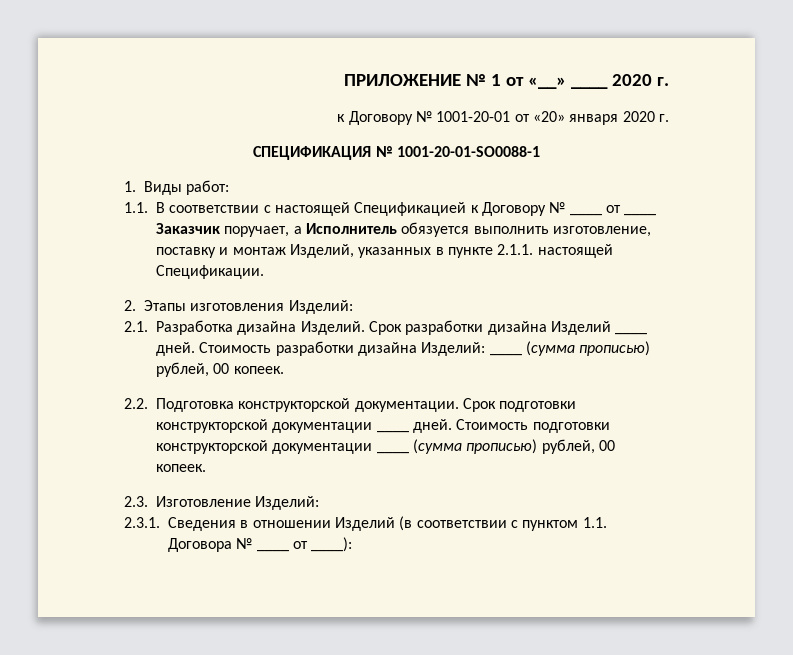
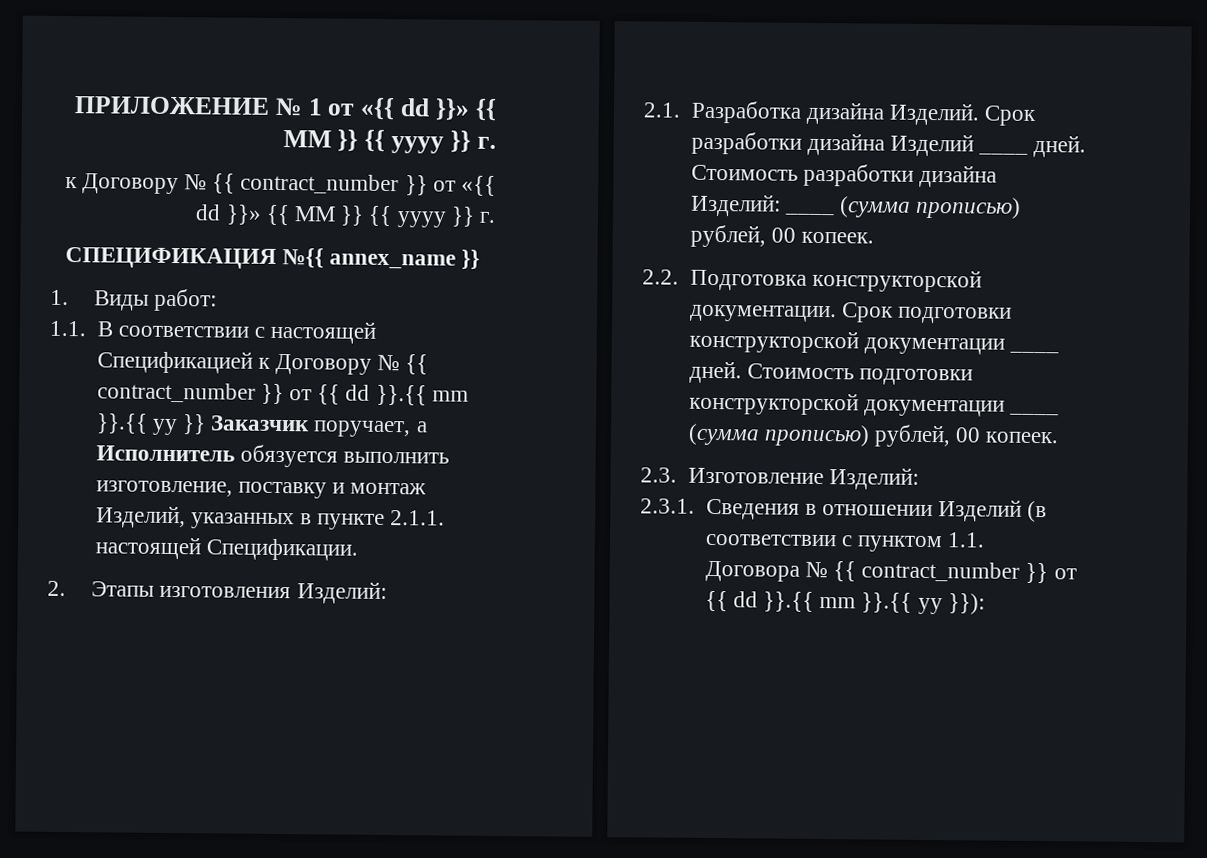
[528,77,609,89] [612,74,670,86] [337,111,655,125] «__» ____ 2020 г. // к Договору № 1001-20-01 от «20» января 2020 -> [360,97,497,121] [282,129,496,154] [64,173,496,196] [195,204,475,228] «{{ dd }}» {{ MM }} {{ yyyy }} г. // к Договору № {{ contract_number }} от «{{ dd }}» {{ MM }} {{ yyyy }}
[375,146,540,157] № 1001-20-01-SO0088-1 -> [281,248,481,270] №{{ annex_name }}
[569,213,602,216] [605,205,621,213] [624,213,657,216] ____ от ____ -> [405,354,429,375] [96,382,469,406] [95,413,206,436] {{ contract_number }} от {{ dd }}.{{ mm }}.{{ yy }}
[256,549,289,552] [292,537,353,552] ____ от ____): -> [832,561,1077,584] [704,590,985,615] {{ contract_number }} от {{ dd }}.{{ mm }}.{{ yy }}):

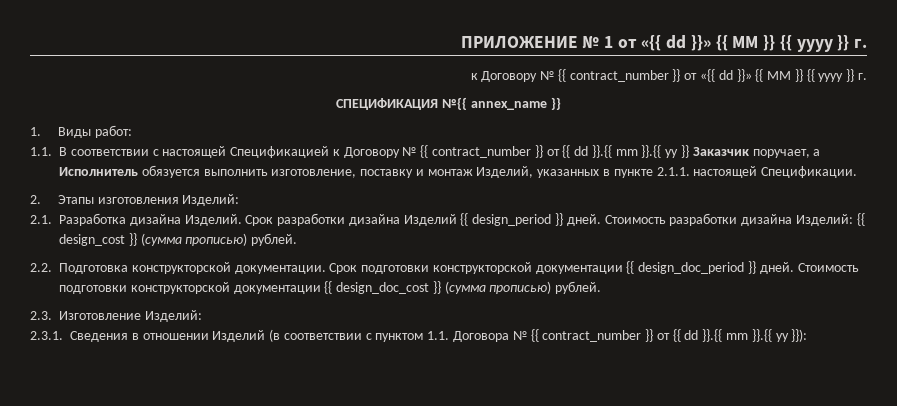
[978,151,1029,155] ____ -> [460,213,564,226] {{ design_period }}
[783,196,1022,219] [689,224,874,248] ____ (сумма прописью) рублей, 00 копеек. -> [856,213,865,226] [59,233,298,246] {{ design_cost }} (сумма прописью) рублей.
[1008,349,1059,354] ____ -> [626,261,757,274] {{ design_doc_period }}
[1008,411,1059,416] [687,423,1059,448] ____ (сумма прописью) рублей, 00 копеек. -> [324,281,602,294] {{ design_doc_cost }} (сумма прописью) рублей.

